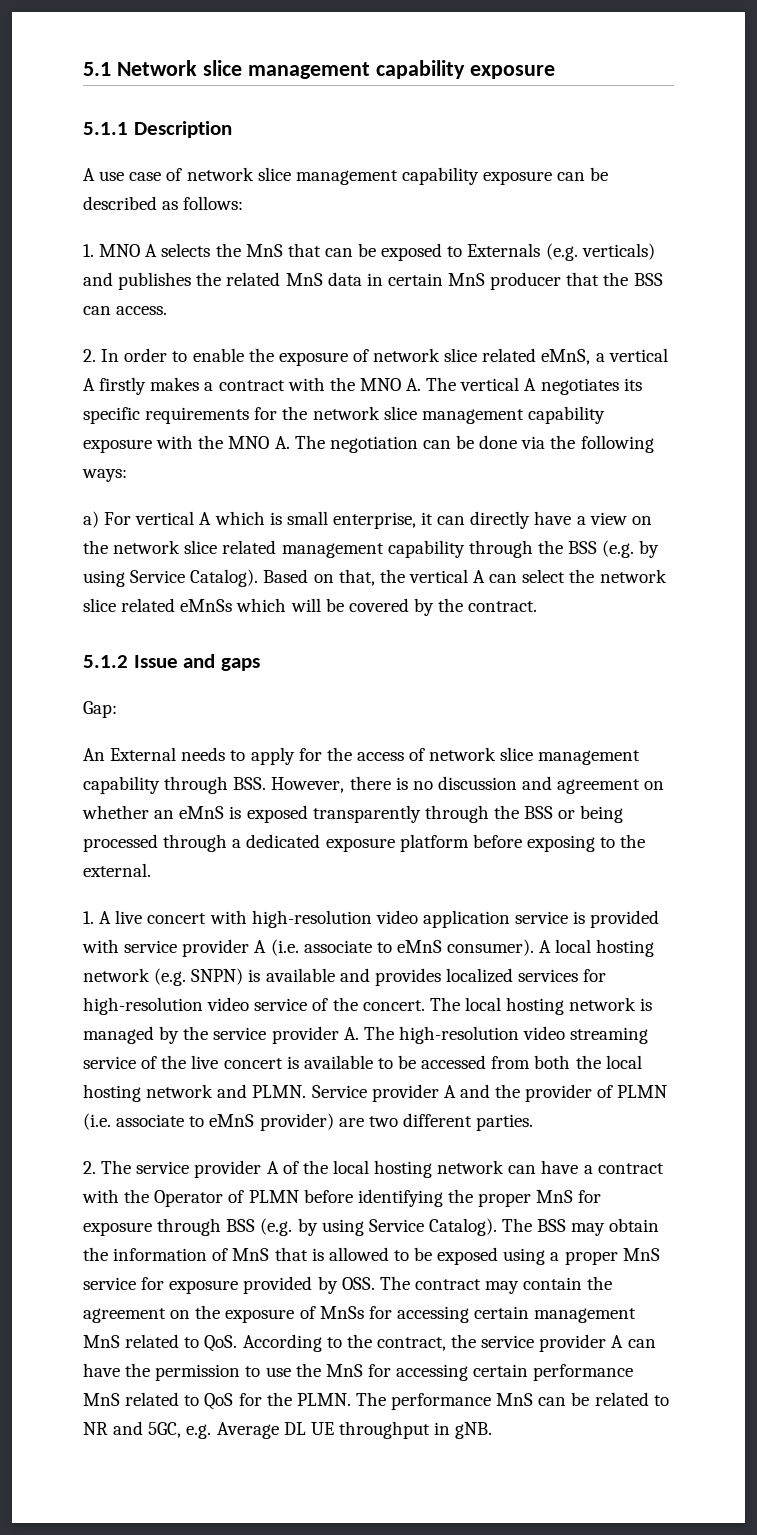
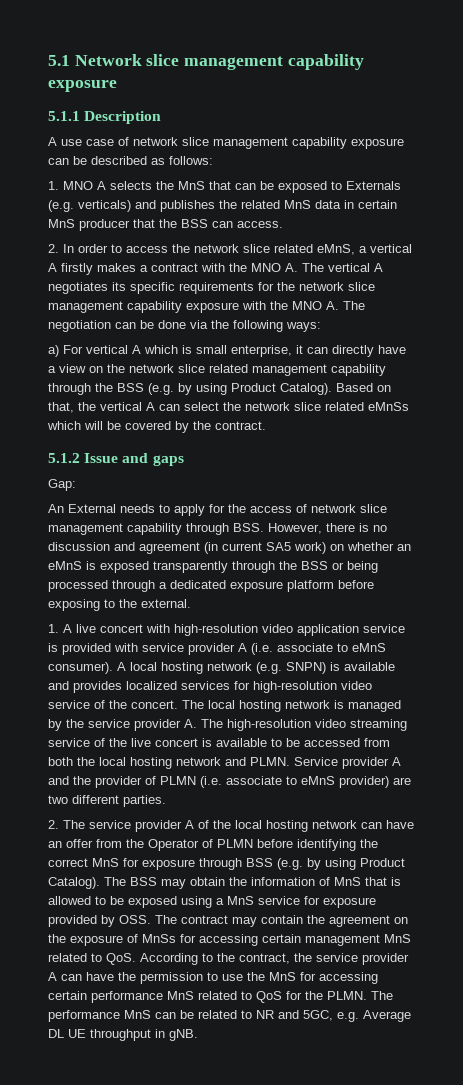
[192,348,369,366] enable the exposure of -> [126,244,190,253] access the
[130,570,186,583] Service -> [231,383,276,392] Product
(641, 786) none -> [204,542,326,554] (in current SA5 work)
[583,1163,664,1174] [82,1189,119,1203] a contract with -> [48,839,122,848] an offer from
[478,1193,532,1207] proper -> [48,858,88,867] correct
[368,1219,424,1232] Service -> [360,858,405,867] Product
[564,1251,618,1265] proper -> (224, 901) none

